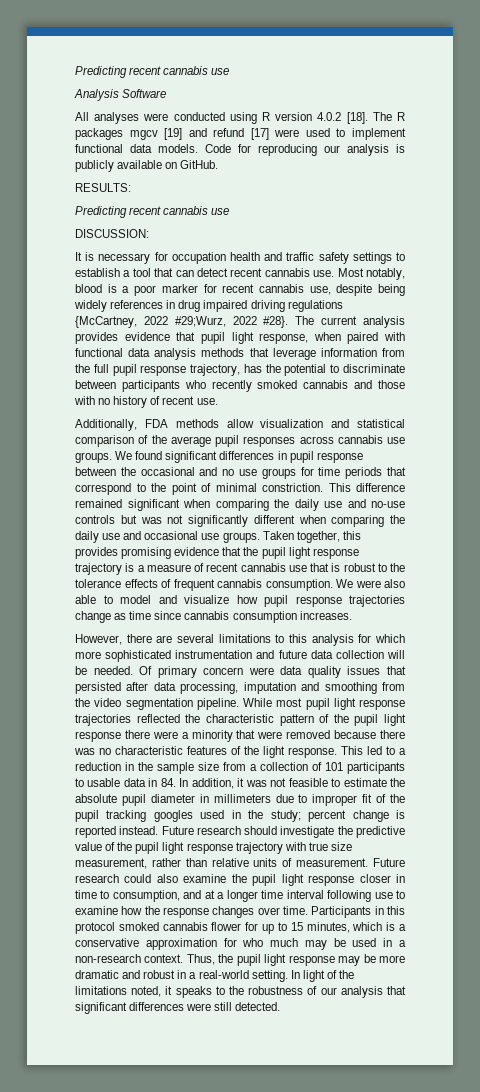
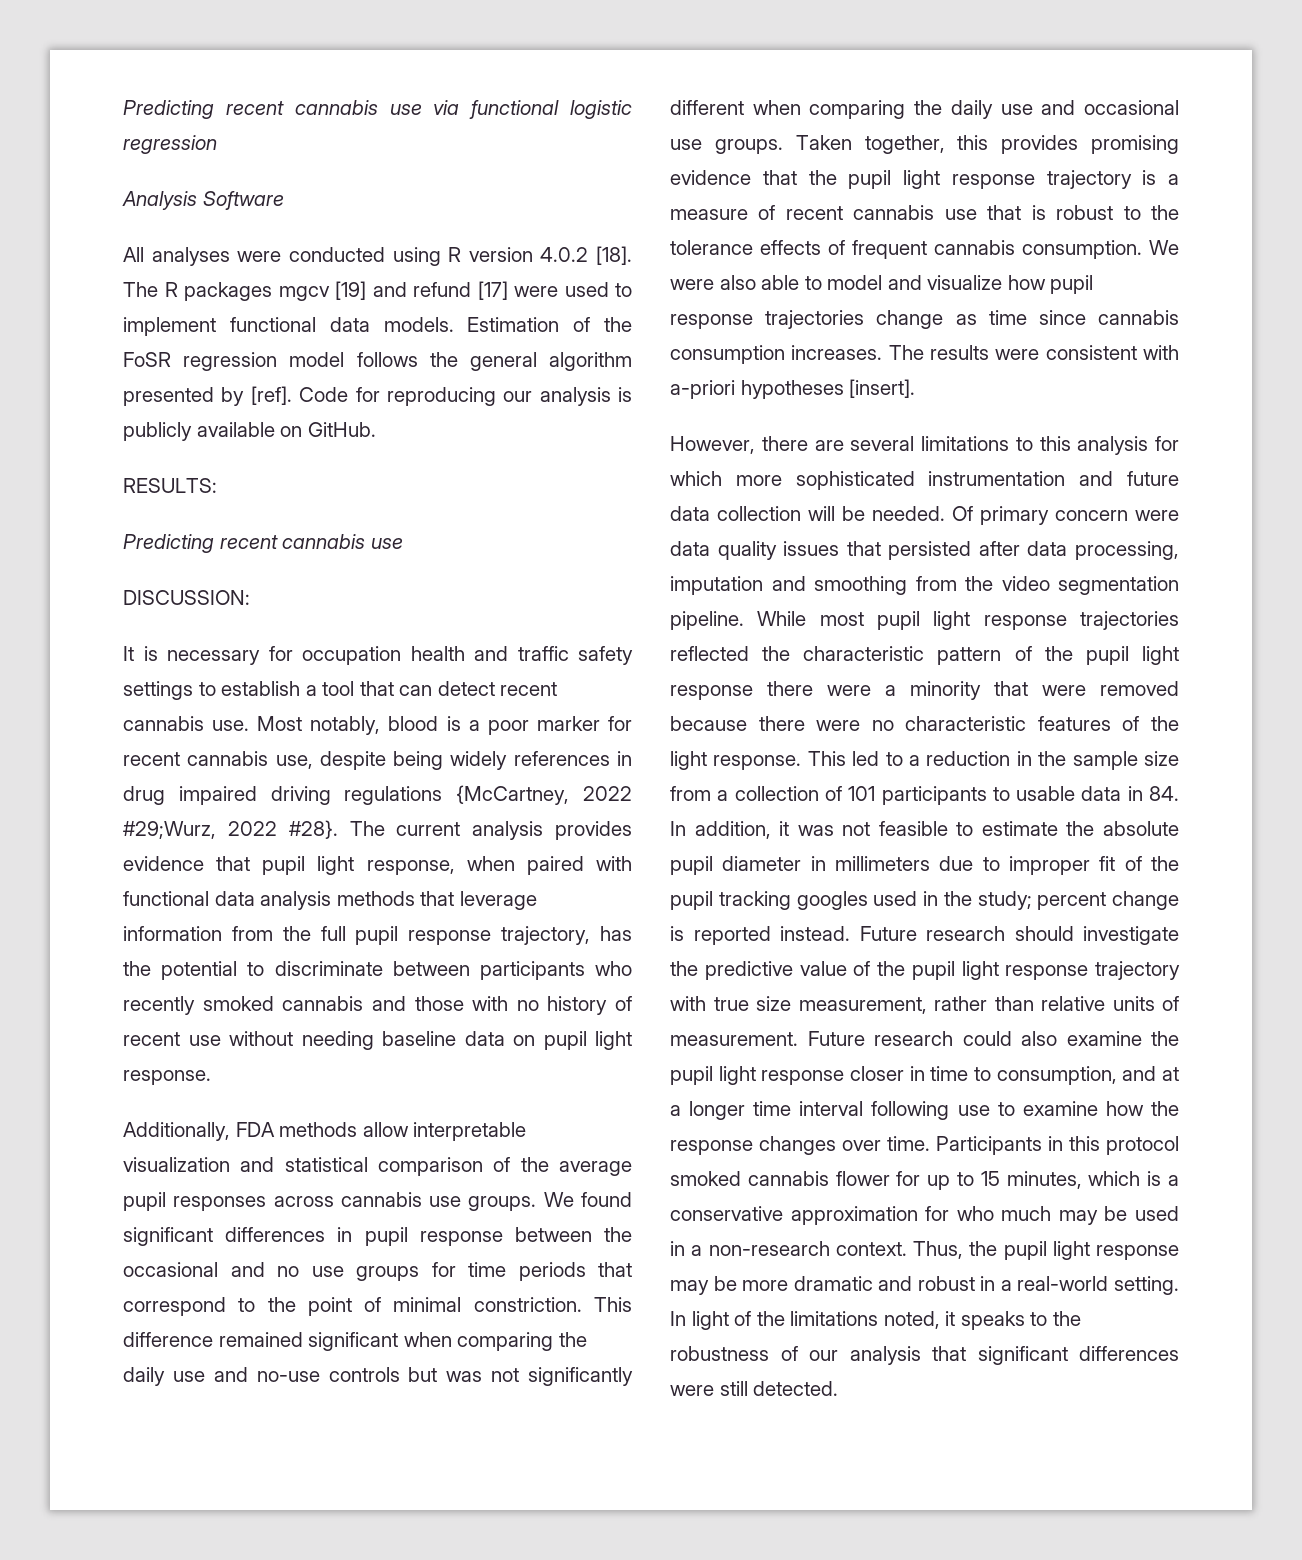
[75,66,230,78] Predicting recent cannabis use -> [123,100,632,119] [123,135,217,154] Predicting recent cannabis use via functional logistic regression
(198, 148) none -> [467,317,632,332] [123,352,633,371] [123,386,292,406] Estimation of the FoSR regression model follows the general algorithm presented by [ref].
[196,398,218,405] use. -> [188,1031,632,1050] [123,1070,211,1085] use without needing baseline data on pupil light response.
(254, 423) none -> [413,1122,527,1141] interpretable
(352, 615) none -> [888,345,1179,360] [670,379,916,399] The results were consistent with a-priori hypotheses [insert].
[74,748,95,755] was -> [816,720,861,731] were

